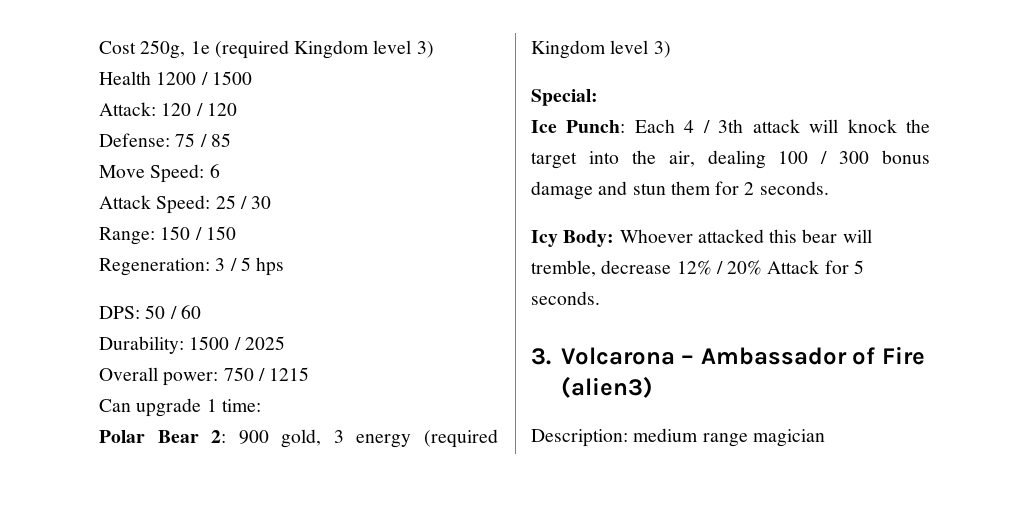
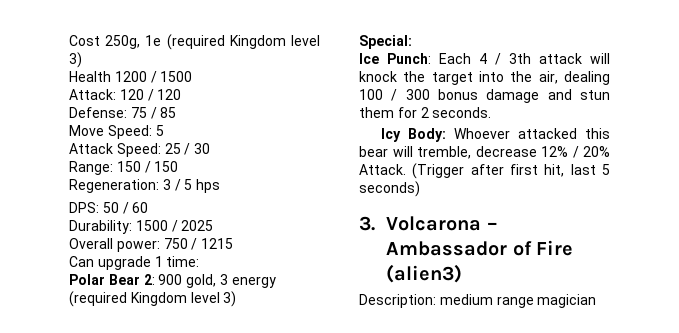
[209,164,220,178] 6 -> [155,125,164,136] 5
[767,260,864,274] [531,291,600,305] Attack for 5 seconds. -> [359,163,610,179] [359,181,420,197] Attack. (Trigger after first hit, last 5 seconds)

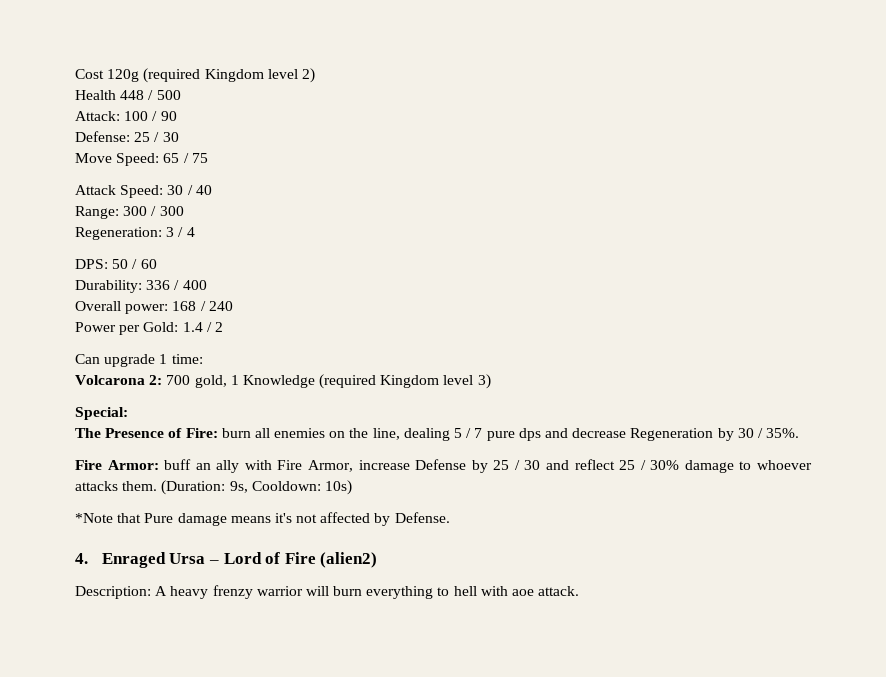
[105,34,320,50] [69,52,82,68] 250g, 1e (required Kingdom level 3) -> [107,68,315,83] 120g (required Kingdom level 2)
[114,71,193,83] [69,89,182,101] [69,107,177,119] [69,125,164,139] [69,143,211,157] [69,161,179,175] 1200 / 1500 // Attack: 120 / 120 // Defense: 75 / 85 // Move Speed: 5 // Attack Speed: 25 / 30 // Range: 150 / 150 -> [120,90,181,100] [75,111,177,121] [75,131,179,142] [75,153,208,166] [75,185,212,198] [75,206,184,219] 448 / 500 // Attack: 100 / 90 // Defense: 25 / 30 // Move Speed: 65 / 75 // Attack Speed: 30 / 40 // Range: 300 / 300
[184,179,221,193] 5 hps -> [186,227,195,237] 4
[135,220,214,232] 1500 / 2025 -> [146,280,207,290] 336 / 400
[163,238,234,250] [69,256,200,270] [69,274,276,288] 750 / 1215 // Can upgrade 1 time: // Polar Bear 2: 900 gold, 3 energy -> [172,301,233,311] [75,322,223,335] [75,354,203,367] [75,375,315,388] 168 / 240 // Power per Gold: 1.4 / 2 // Can upgrade 1 time: // Volcarona 2: 700 gold, 1 Knowledge
[359,53,610,65] [359,71,610,85] [359,89,610,103] [359,107,492,118] [381,128,610,142] [359,146,610,159] [359,163,610,179] [359,181,420,197] [359,216,498,231] [386,241,508,256] Ice Punch: Each 4 / 3th attack will knock the target into the air, dealing 100 / 300 bonus damage and stun them for 2 seconds. // Icy Body: Whoever attacked this bear will tremble, decrease 12% / 20% Attack. (Trigger after first hit, last 5 seconds) // 3. Volcarona – Ambassador -> [75,428,800,441] [75,459,812,473] [75,480,352,495] [75,512,450,526] [75,552,262,568] The Presence of Fire: burn all enemies on the line, dealing 5 / 7 pure dps and decrease Regeneration by 30 / 35%. // Fire Armor: buff an ally with Fire Armor, increase Defense by 25 / 30 and reflect 25 / 30% damage to whoever attacks them. (Duration: 9s, Cooldown: 10s) // *Note that Pure damage means it's not affected by Defense. // 4. Enraged Ursa – Lord
[386,264,463,283] (alien3) -> [320,552,378,568] (alien2)
[439,294,597,308] medium range magician -> [155,585,580,599] A heavy frenzy warrior will burn everything to hell with aoe attack.

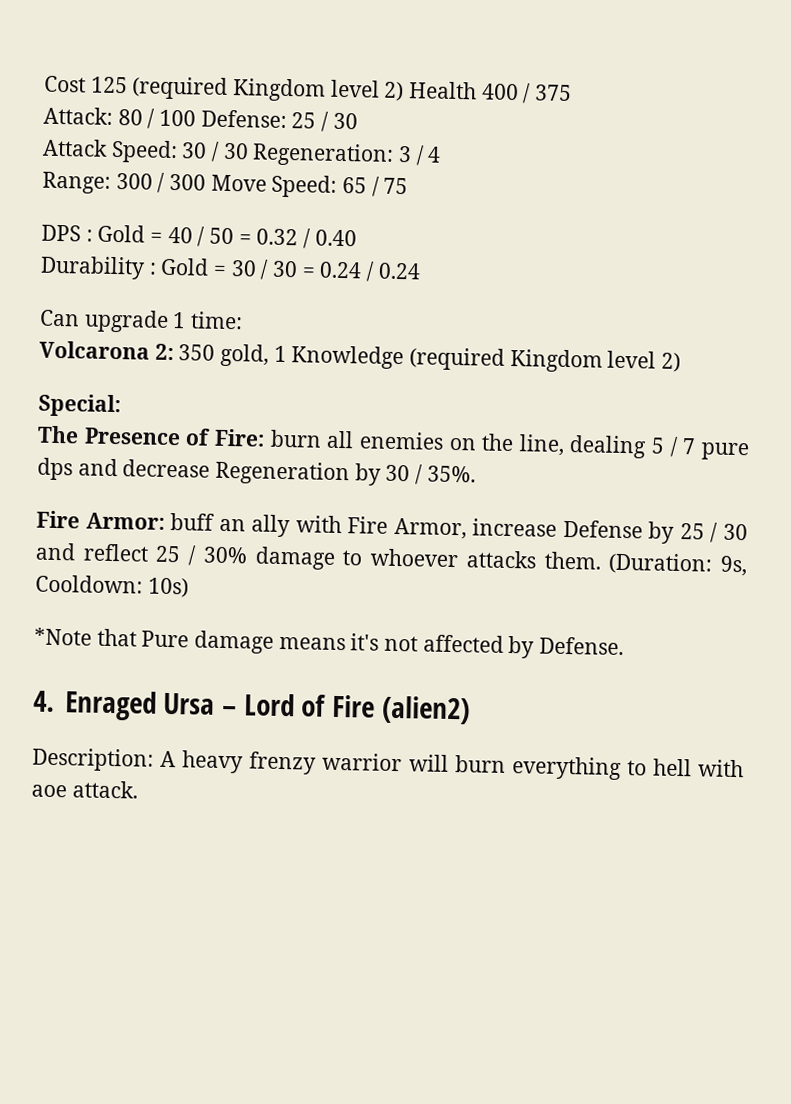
[107,68,315,83] [75,90,181,100] [75,111,177,121] [75,131,179,142] 120g (required Kingdom level 2) // Health 448 / 500 // Attack: 100 / 90 // Defense: 25 / 30 // -> [90,76,573,104] [43,106,358,132] [42,138,442,167] [42,171,207,194] 125 (required Kingdom level 2) Health 400 / 375 // Attack: 80 / 100 Defense: 25 / 30 // Attack Speed: 30 / 30 Regeneration: 3 / 4 // Range: 300 / 300
[75,185,212,198] [75,206,184,219] [75,227,195,240] [75,259,157,269] [75,280,207,293] [75,301,233,314] [75,322,223,335] Attack Speed: 30 / 40 // Range: 300 / 300 // Regeneration: 3 / 4 // DPS: 50 / 60 // Durability: 336 / 400 // Overall power: 168 / 240 // Power per Gold: 1.4 / 2 -> [41,224,357,249] [40,255,421,282] DPS : Gold = 40 / 50 = 0.32 / 0.40 // Durability : Gold = 30 / 30 = 0.24 / 0.24
[166,375,191,385] 700 -> [178,344,216,361] 350
[477,374,491,389] 3) -> [661,352,682,373] 2)

